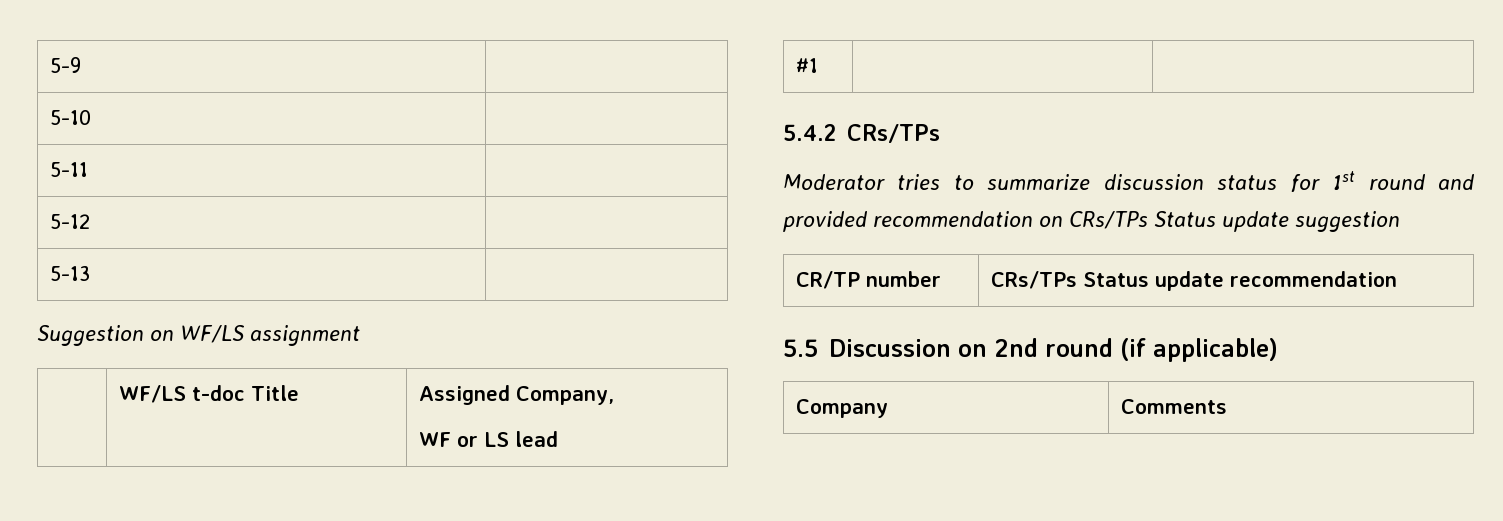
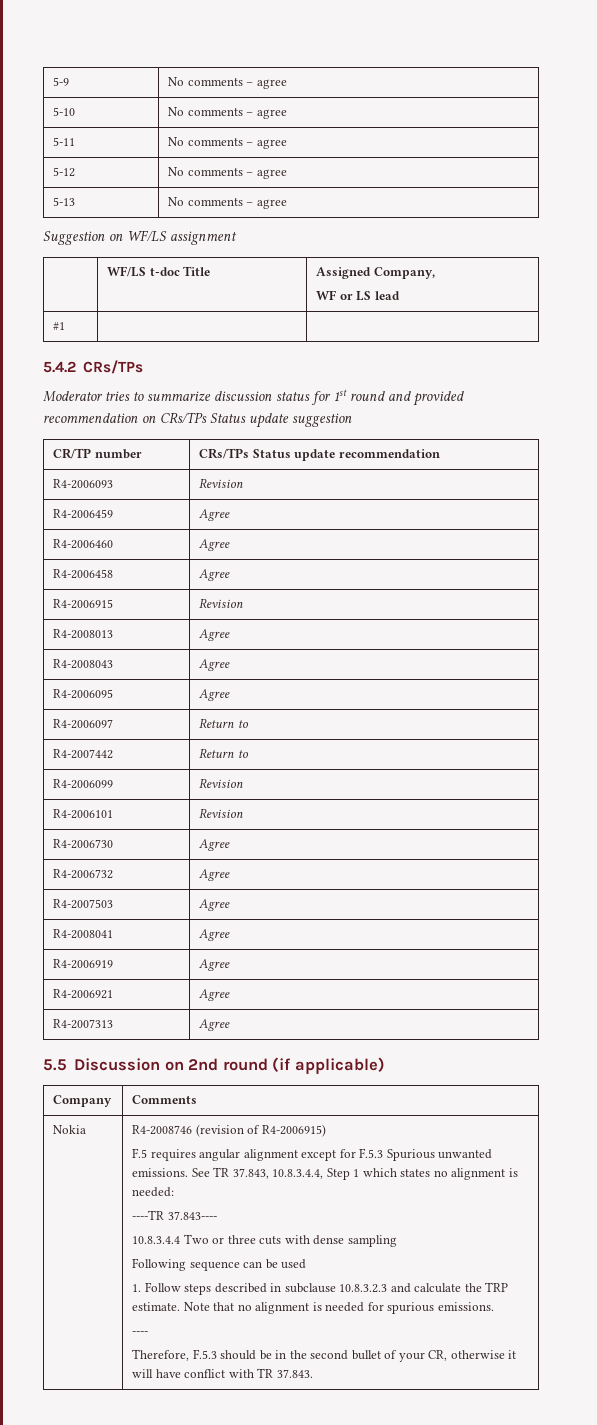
[49,110,91,125] [49,162,88,177] [49,214,90,229] [49,266,90,281] // 5-10 | // 5-11 | // 5-12 | // 5-13 | -> [168,77,287,89] [53,107,76,116] [168,107,287,119] [53,137,76,146] [168,137,287,149] [53,167,76,177] [168,167,287,179] [53,197,76,206] [168,197,287,209] No comments – agree // 5-10 | No comments – agree // 5-11 | No comments – agree // 5-12 | No comments – agree // 5-13 | No comments – agree
(1397, 279) none -> [53,479,114,489] [199,478,244,488] [53,509,114,519] [199,509,231,521] [53,539,114,549] [199,539,231,551] [53,569,114,579] [199,569,231,581] [53,599,114,609] [199,598,244,608] [53,629,114,639] [199,629,231,641] [53,659,114,669] [199,659,231,671] [53,689,114,699] [199,689,231,701] [53,719,114,729] [199,718,249,728] [53,749,114,759] [199,748,249,758] [53,779,114,789] [199,778,244,788] [53,809,114,819] [199,808,244,818] [53,839,114,849] [199,839,231,851] [53,869,114,879] [199,869,231,881] [53,899,114,909] [199,899,231,911] [53,929,114,939] [199,929,231,941] [53,959,114,969] [199,959,231,971] [53,989,114,999] [199,989,231,1001] [53,1019,114,1029] [199,1019,231,1031] // R4-2006093 | Revision // R4-2006459 | Agree // R4-2006460 | Agree // R4-2006458 | Agree // R4-2006915 | Revision // R4-2008013 | Agree // R4-2008043 | Agree // R4-2006095 | Agree // R4-2006097 | Return to // R4-2007442 | Return to // R4-2006099 | Revision // R4-2006101 | Revision // R4-2006730 | Agree // R4-2006732 | Agree // R4-2007503 | Agree // R4-2008041 | Agree // R4-2006919 | Agree // R4-2006921 | Agree // R4-2007313 | Agree
(1227, 406) none -> [53,1125,87,1134] [132,1124,326,1137] [132,1148,493,1161] [132,1167,518,1180] [132,1187,175,1197] [132,1210,217,1220] [132,1234,397,1247] [132,1258,307,1271] [132,1282,509,1295] [132,1302,494,1314] [132,1331,149,1335] [132,1349,517,1362] [132,1368,313,1378] // Nokia | R4-2008746 (revision of R4-2006915) // F.5 requires angular alignment except for F.5.3 Spurious unwanted emissions. See TR 37.843, 10.8.3.4.4, Step 1 which states no alignment is needed: // ----TR 37.843---- // 10.8.3.4.4 Two or three cuts with dense sampling // Following sequence can be used // 1. Follow steps described in subclause 10.8.3.2.3 and calculate the TRP estimate. Note that no alignment is needed for spurious emissions. // ---- // Therefore, F.5.3 should be in the second bullet of your CR, otherwise it will have conflict with TR 37.843.

